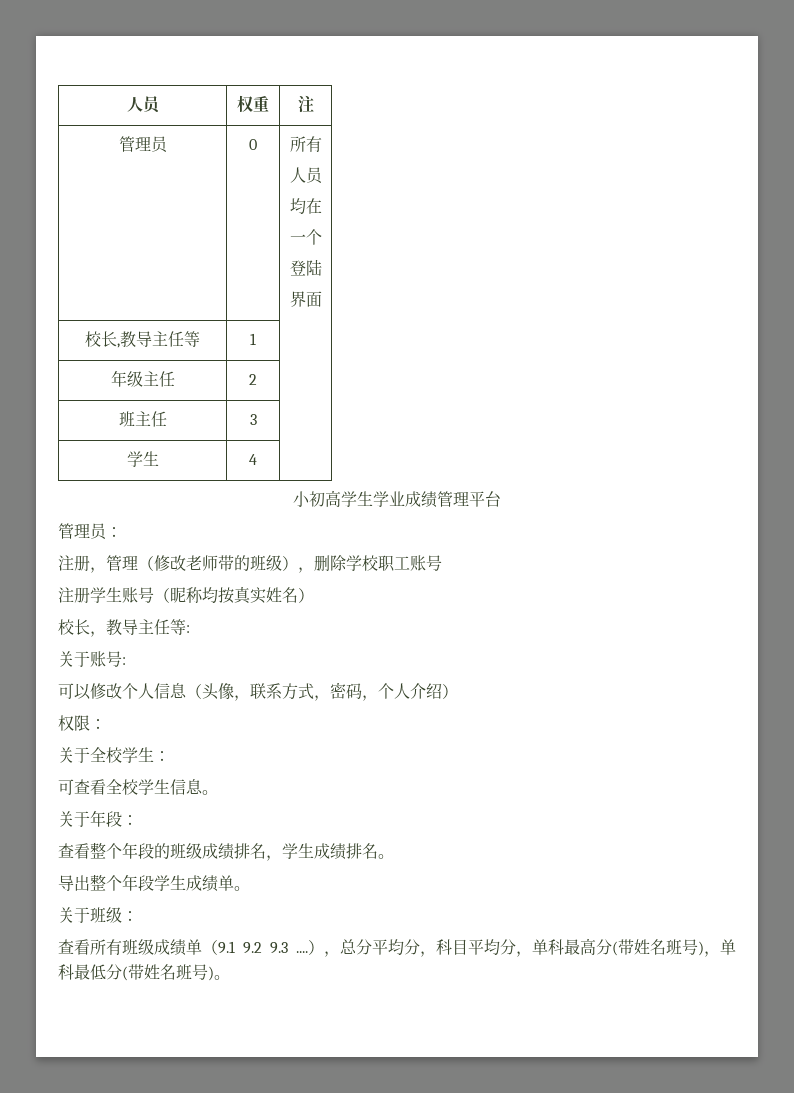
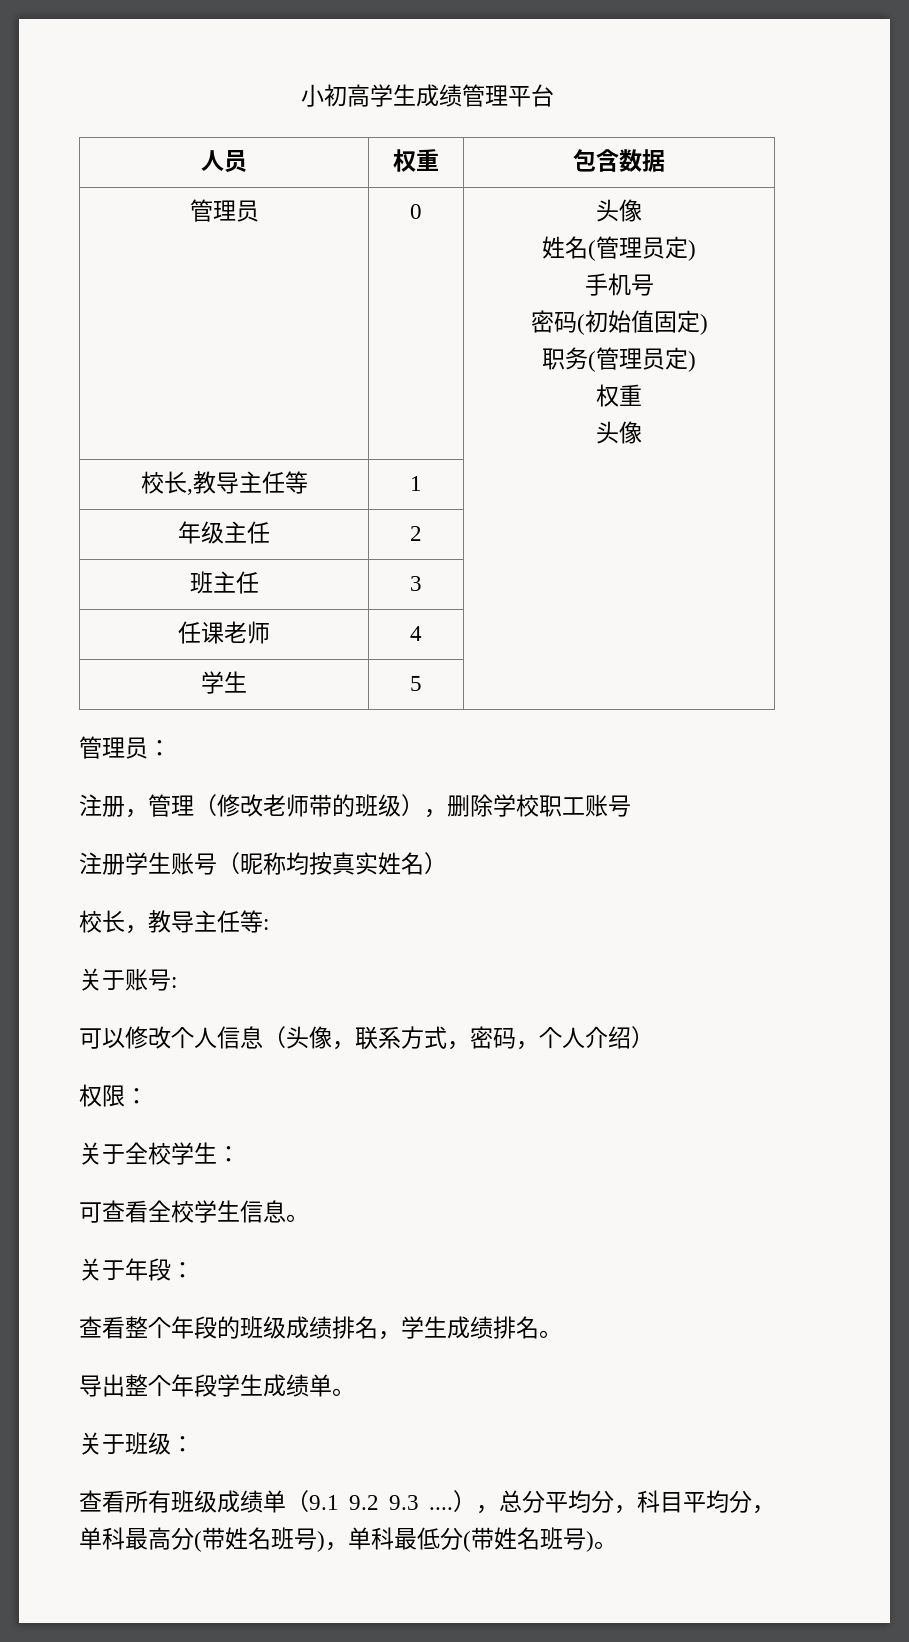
(126, 104) none -> [300,84,554,107] 小初高学生成绩管理平台 //
[297,95,314,113] 注 -> [573,149,665,172] 包含数据
[289,136,322,152] [289,167,323,184] [289,198,322,215] [289,229,322,245] [289,259,322,276] [289,291,322,307] 所有 // 人员 // 均在 // 一个 // 登陆 // 界面 -> [596,199,642,222] [542,236,696,261] [584,273,654,296] [530,310,708,335] [542,347,696,372] [596,384,642,407] [596,421,642,444] 头像 // 姓名(管理员定) // 手机号 // 密码(初始值固定) // 职务(管理员定) // 权重 // 头像
[126,451,159,467] [249,454,257,465] [293,490,501,508] 学生 | 4 | // 小初高学生学业成绩管理平台 -> [178,621,270,644] [410,626,422,641] [201,671,247,694] [410,676,422,691] 任课老师 | 4 | // 学生 | 5 |

